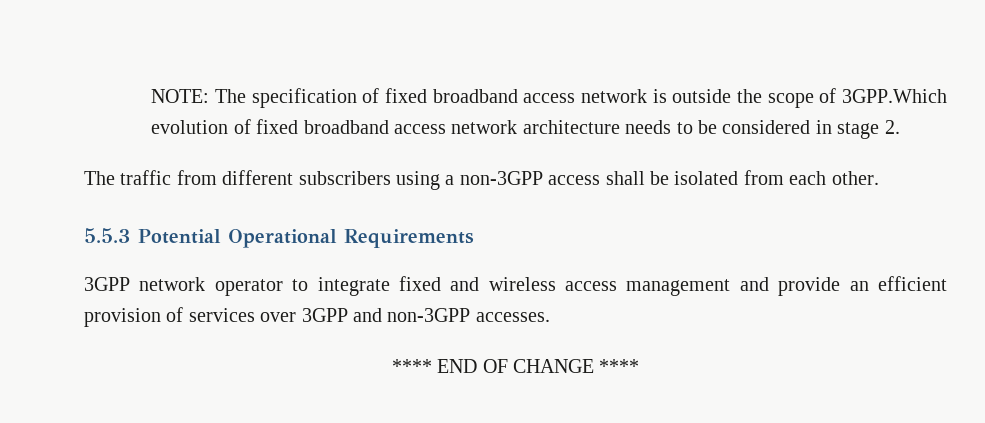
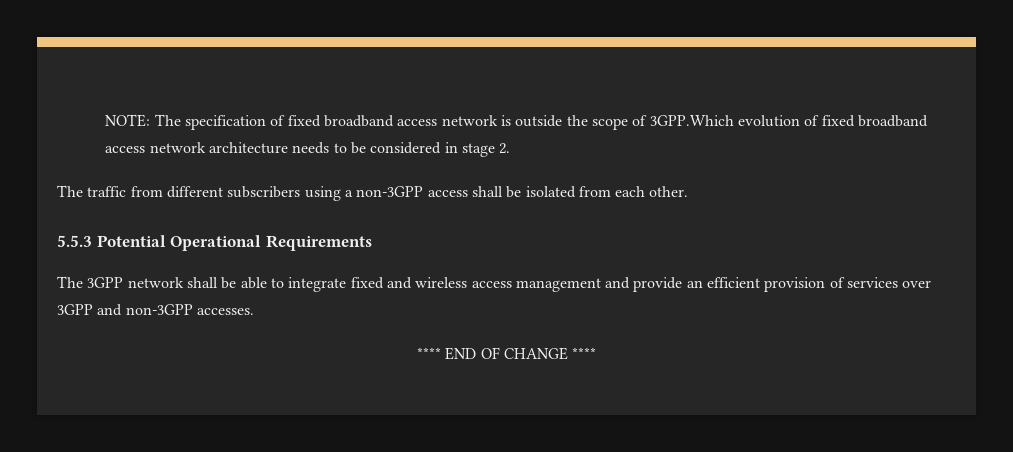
(474, 238) none -> [57,276,83,288] The
[214,279,283,296] operator -> [186,277,267,289] shall be able

